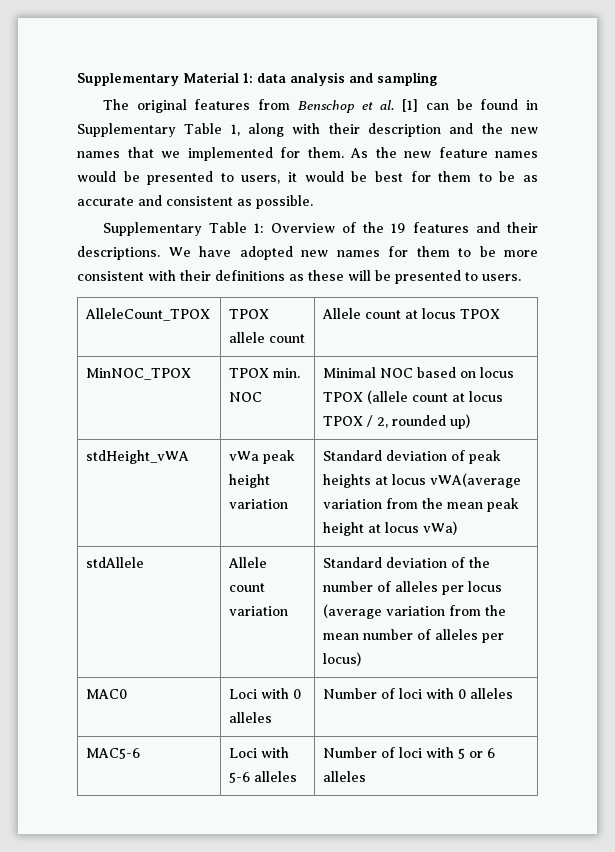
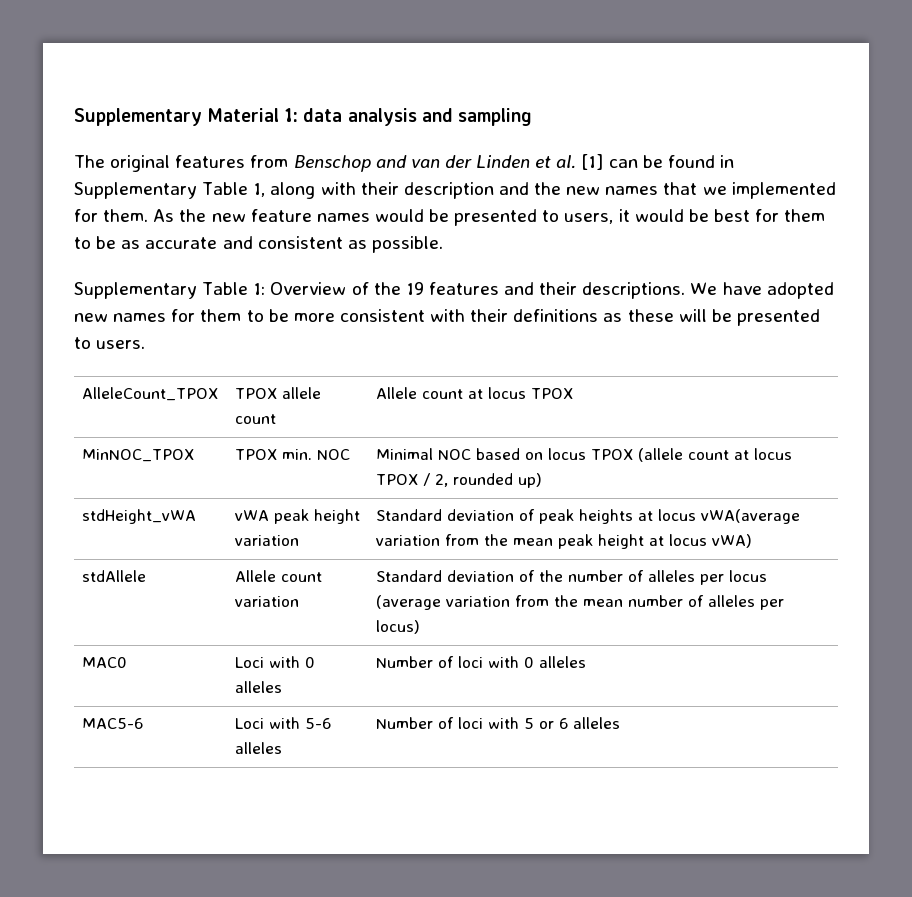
(355, 106) none -> [375,155,531,168] and van der Linden
[229,451,260,461] vWa -> [235,510,270,521] vWA
[423,521,458,535] vWa) -> [712,534,753,548] vWA)

